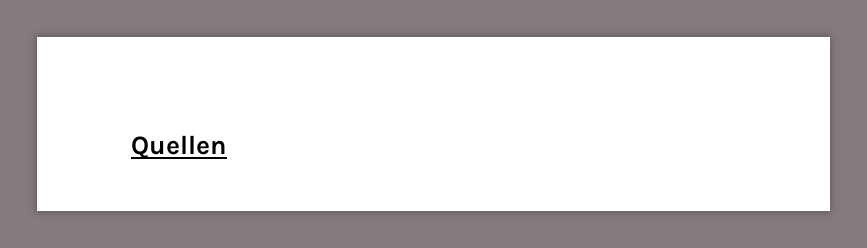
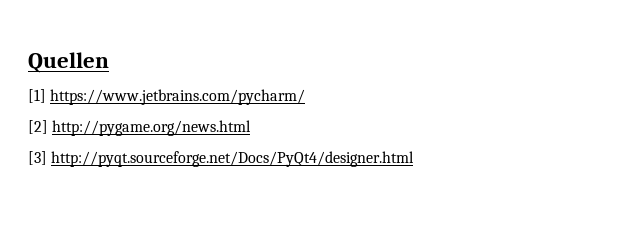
(227, 147) none -> [28,89,306,105] [28,120,252,136] [28,151,415,167] // [1] https://www.jetbrains.com/pycharm/ // [2] http://pygame.org/news.html // [3] http://pyqt.sourceforge.net/Docs/PyQt4/designer.html

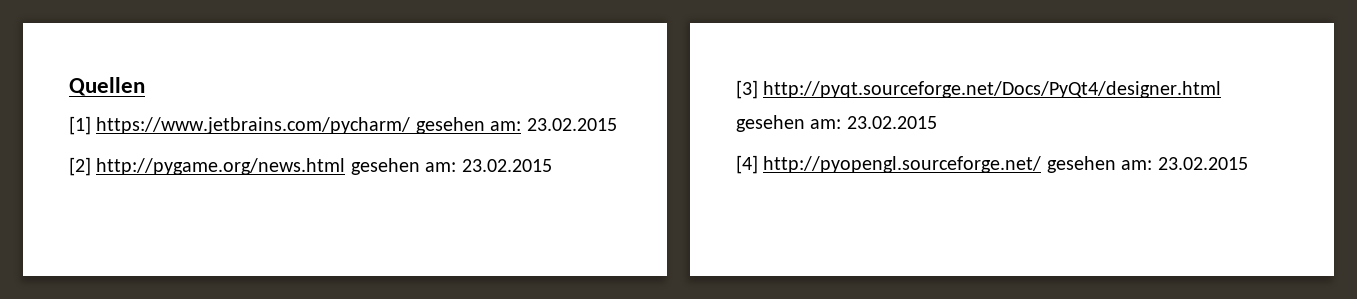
(306, 97) none -> [415,117,617,134] gesehen am: 23.02.2015
(252, 128) none -> [350,158,552,175] gesehen am: 23.02.2015
(415, 159) none -> [736,115,937,132] [736,155,1248,174] gesehen am: 23.02.2015 // [4] http://pyopengl.sourceforge.net/ gesehen am: 23.02.2015

